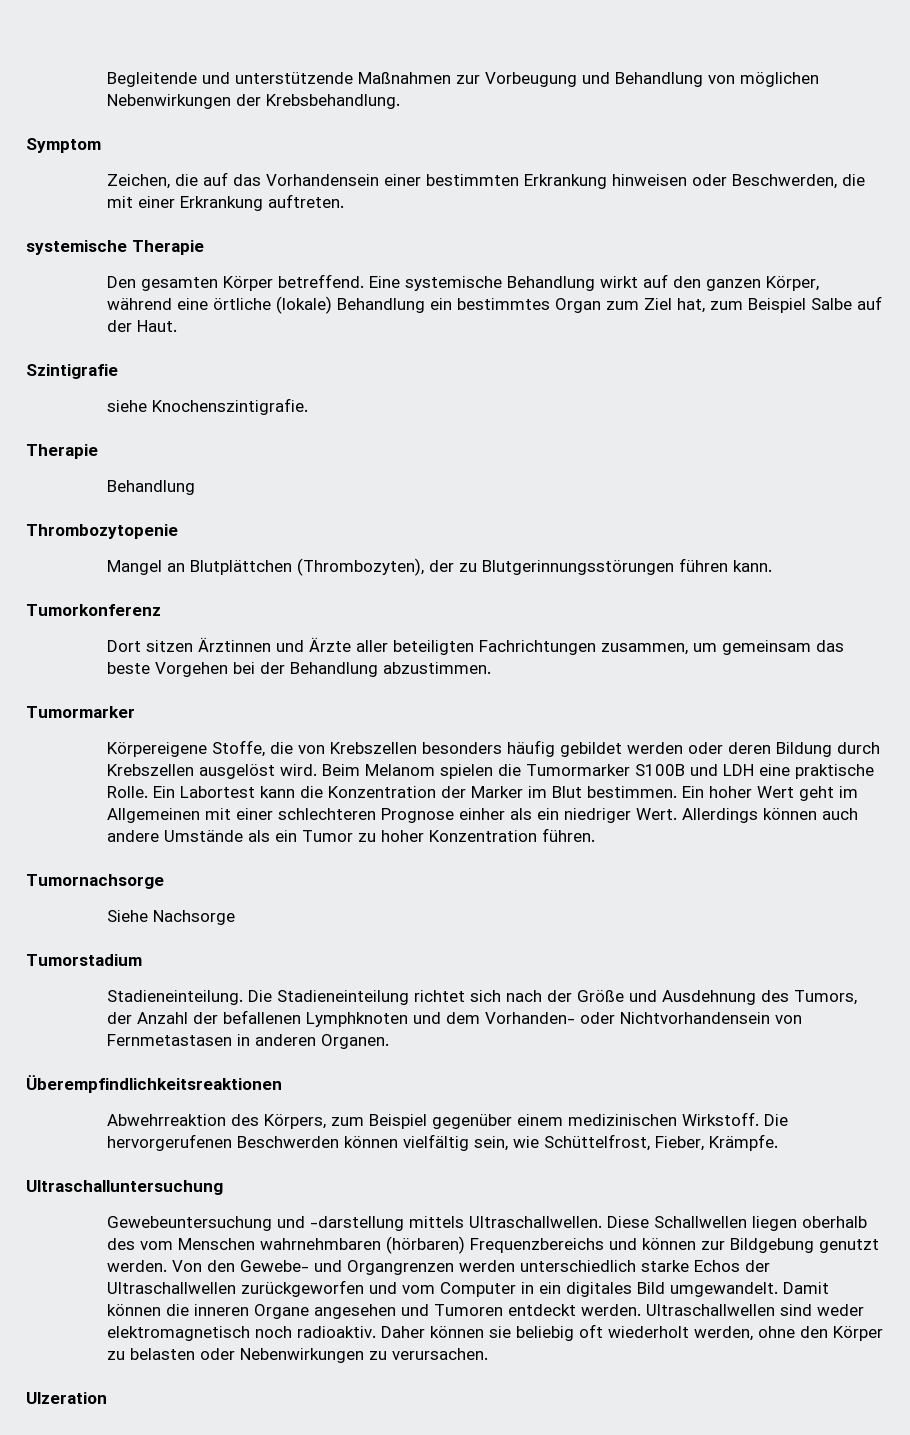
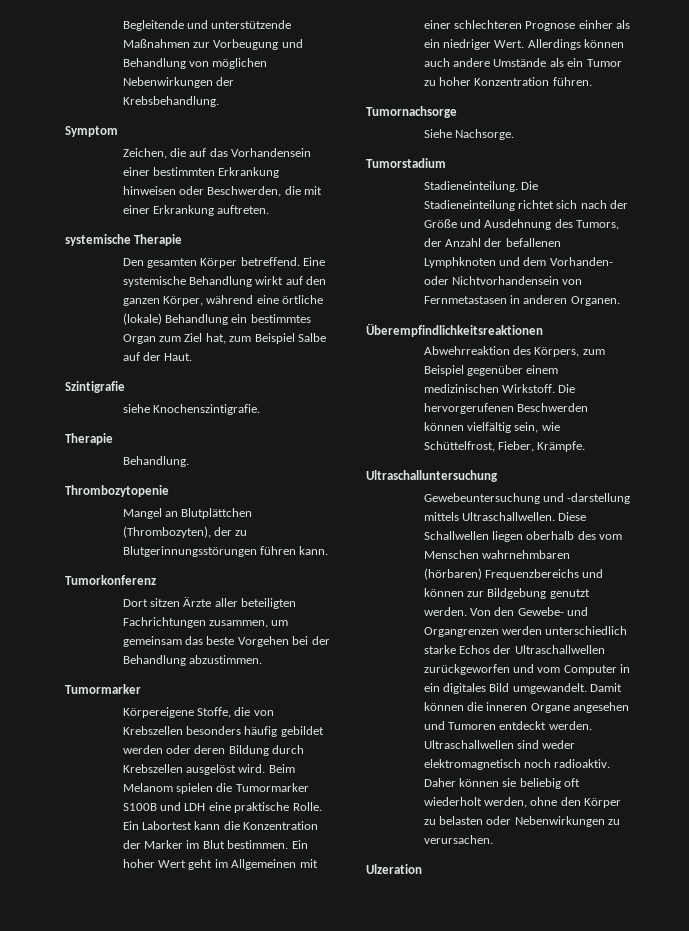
[107,480,196,495] Behandlung -> [122,456,189,467] Behandlung.
[198,637,305,652] Ärztinnen und -> (181, 602) none
[153,910,236,925] Nachsorge -> [455,129,515,140] Nachsorge.

